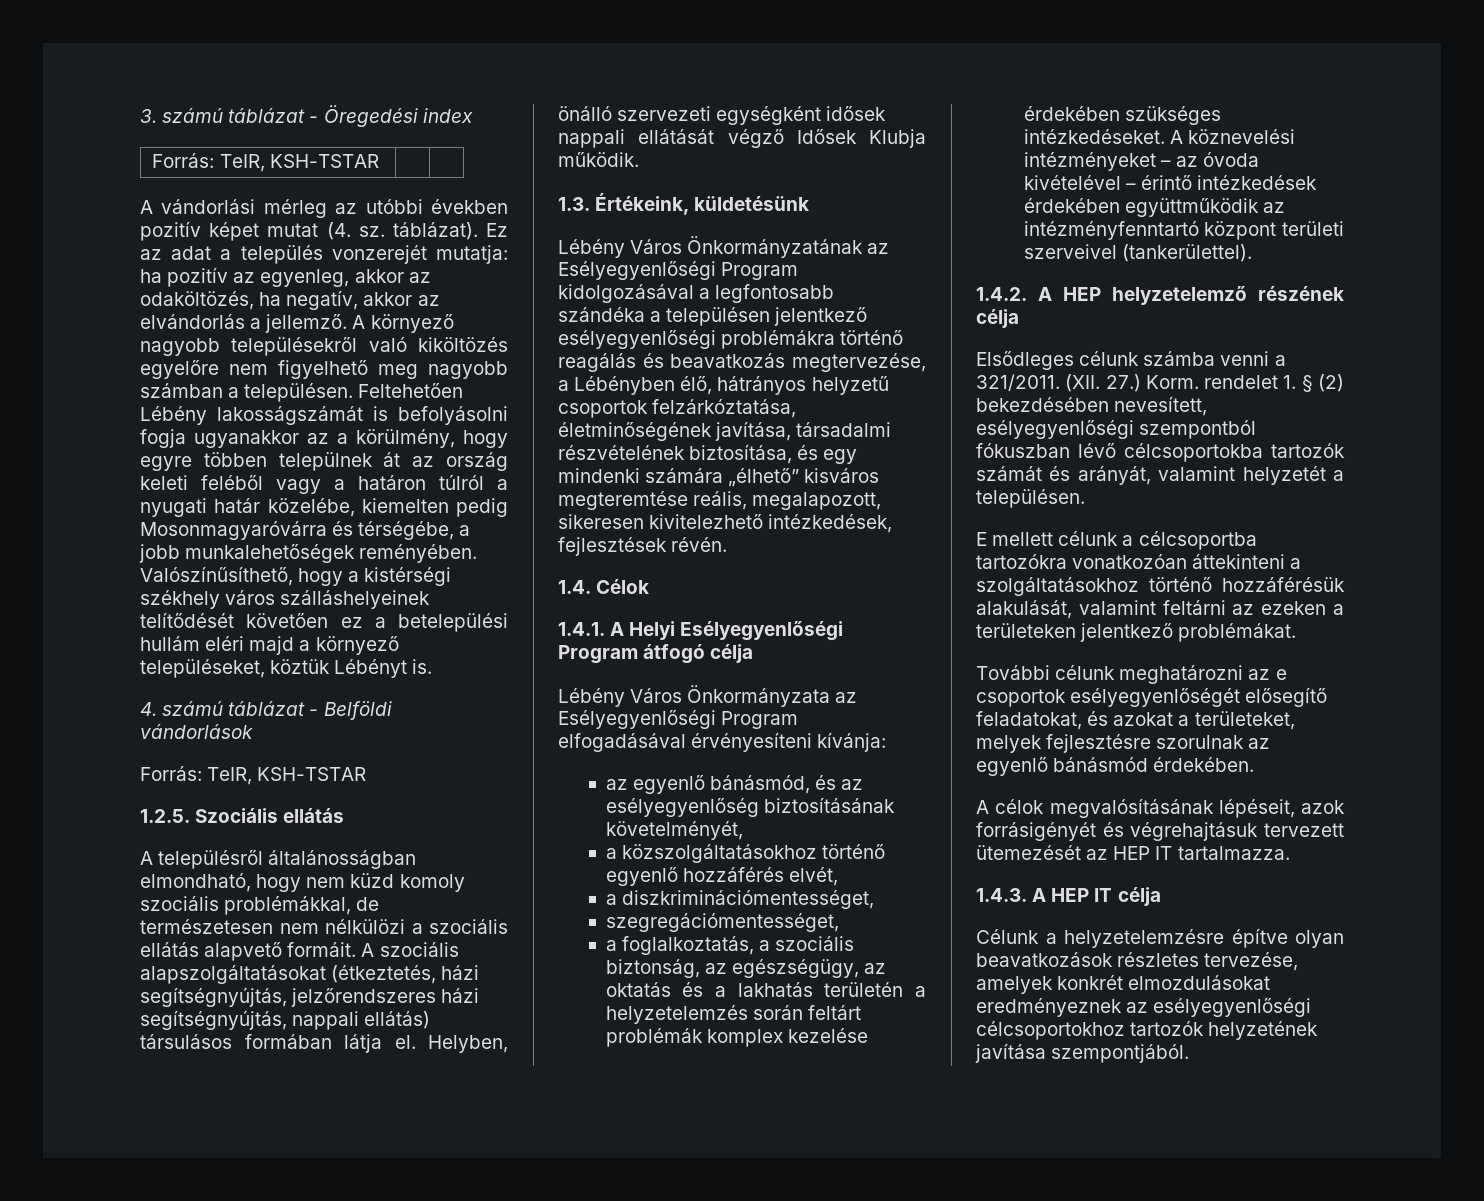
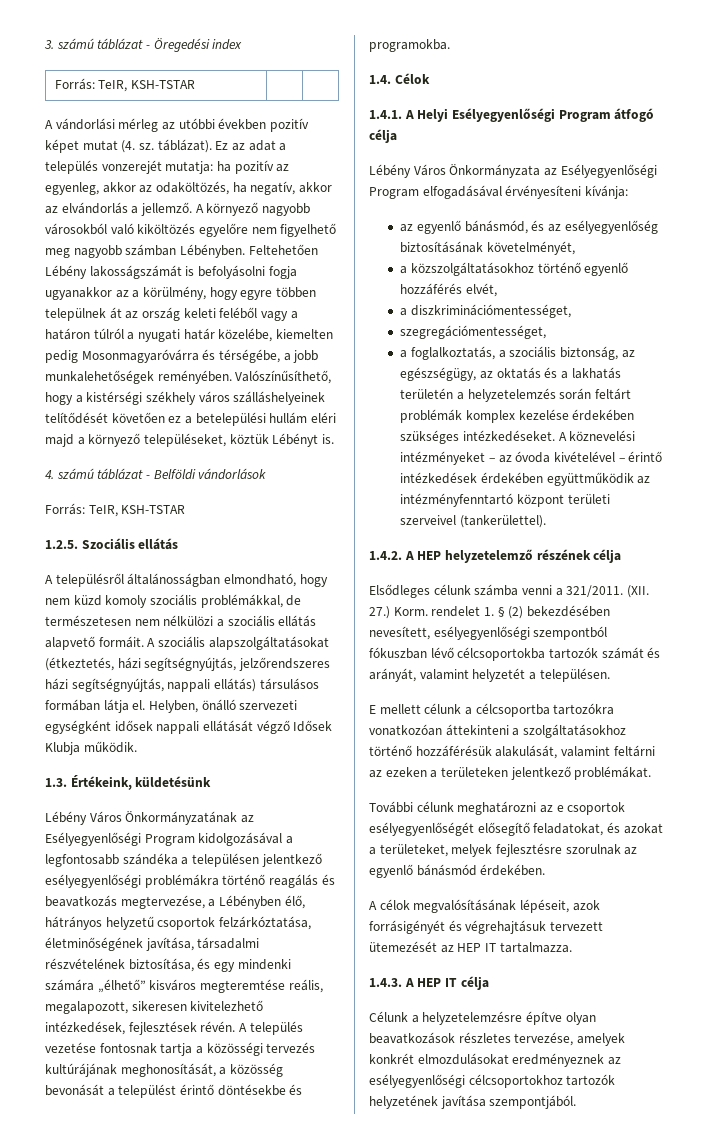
[231,337,358,356] településekről -> [45,223,107,235] városokból
[228,383,354,402] a településen. -> [179,244,245,258] Lébényben.
(728, 544) none -> [238,1021,303,1035] [45,1042,316,1056] [45,1063,283,1077] [45,1084,303,1098] [369,39,450,52] A település vezetése fontosnak tartja a közösségi tervezés kultúrájának meghonosítását, a közösség bevonását a települést érintő döntésekbe és programokba.

